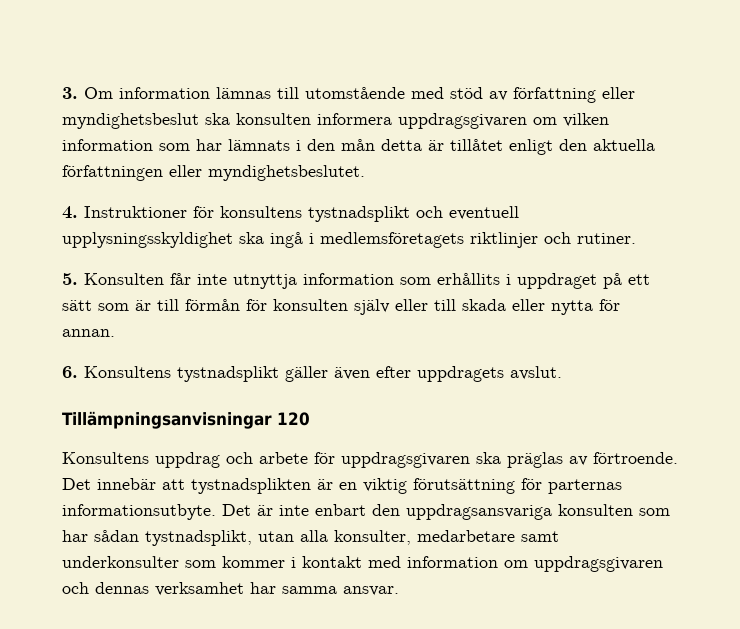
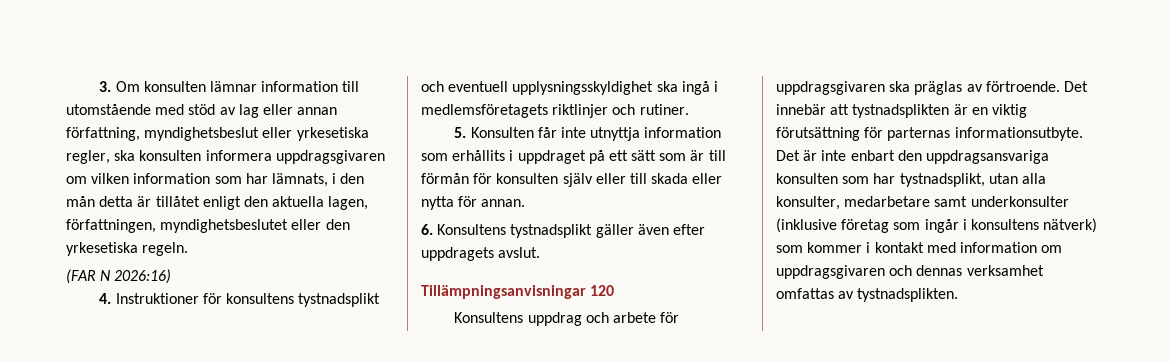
[119,87,271,99] information lämnas -> [143,81,339,92] konsulten lämnar information
[513,87,635,103] [62,113,199,129] författning eller myndighetsbeslut -> [238,104,338,118] [66,127,369,141] [66,150,110,164] lag eller annan författning, myndighetsbeslut eller yrkesetiska regler,
[228,139,290,151] lämnats -> [271,173,328,187] lämnats,
[62,165,365,181] författningen eller myndighetsbeslutet. -> [328,196,369,210] [66,219,350,233] [66,242,189,256] [66,269,172,284] lagen, författningen, myndighetsbeslutet eller den yrkesetiska regeln. // (FAR N 2026:16)
[94,530,139,542] sådan -> (896, 178) none
(179, 562) none -> [776,218,1098,233] (inklusive företag som ingår i konsultens nätverk)
[250,582,399,596] har samma ansvar. -> [776,288,959,302] omfattas av tystnadsplikten.

